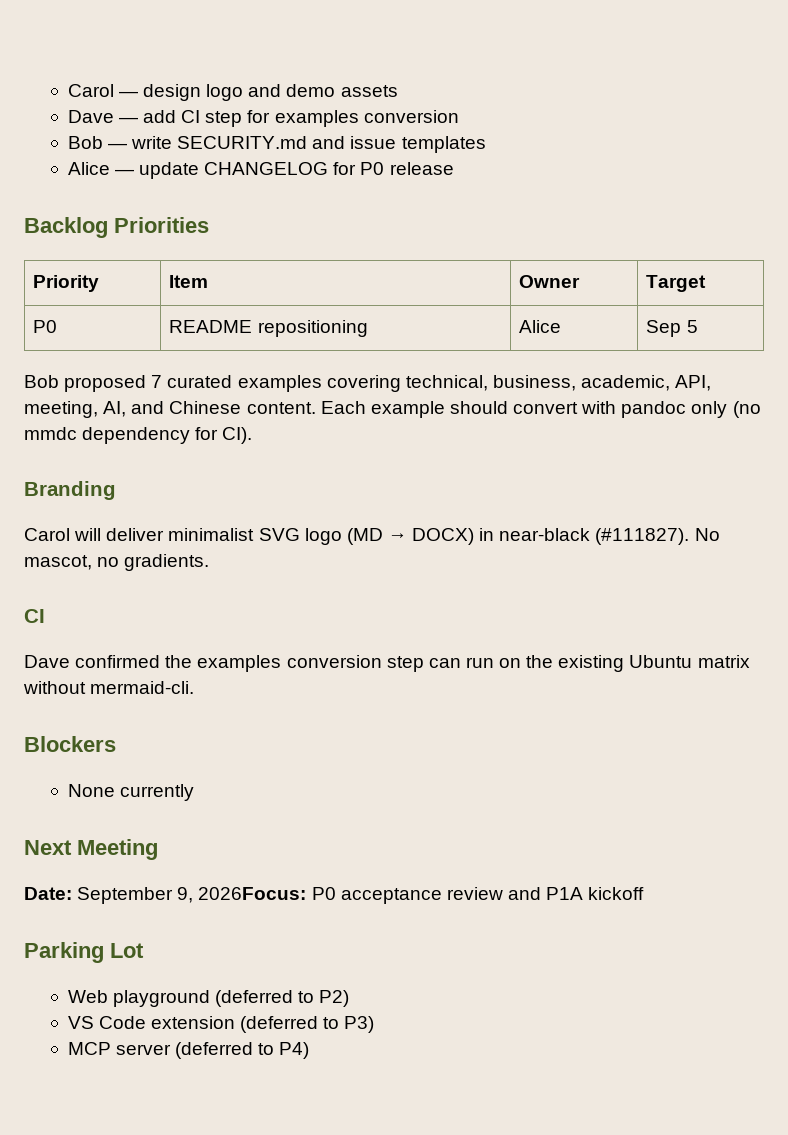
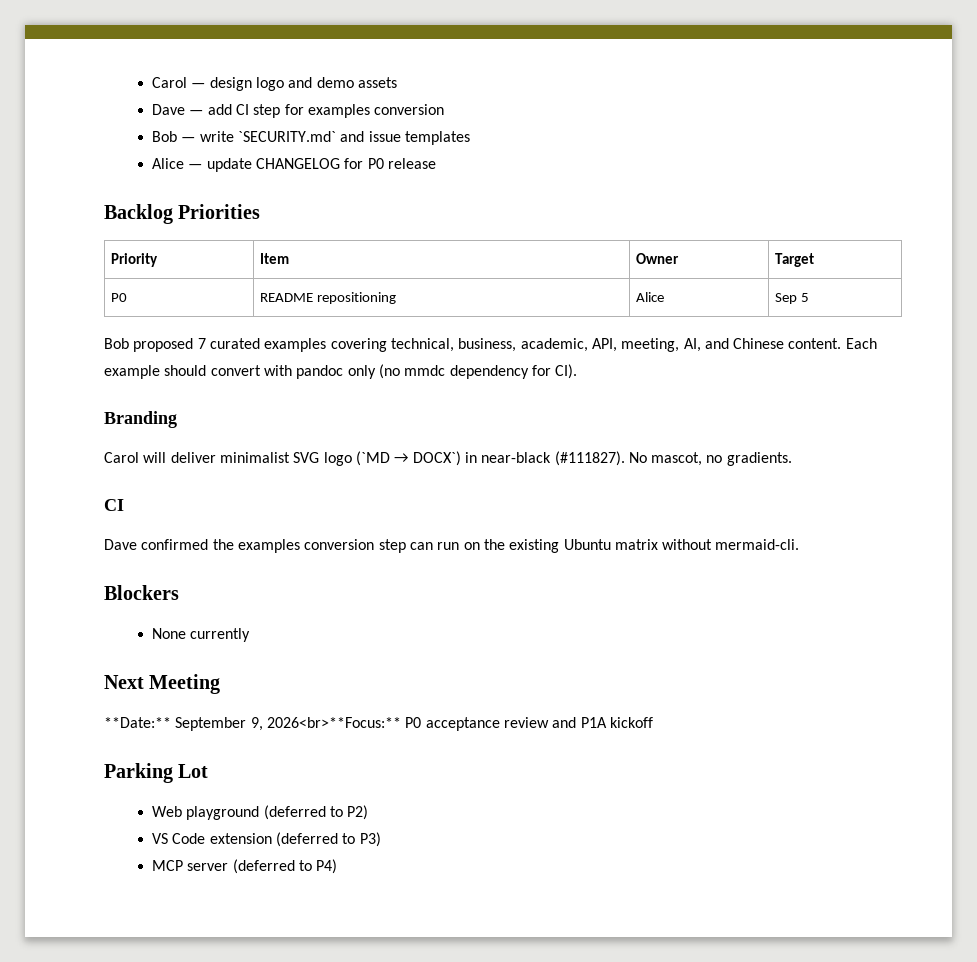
[177,136,308,149] SECURITY.md -> [238,131,337,142] `SECURITY.md`
[346,528,475,545] (MD → DOCX) -> [355,451,461,466] (`MD → DOCX`)
[24,887,72,900] Date: -> [104,717,171,728] **Date:**
[198,887,307,900] 2026Focus: -> [266,717,401,728] 2026<br>**Focus:**

